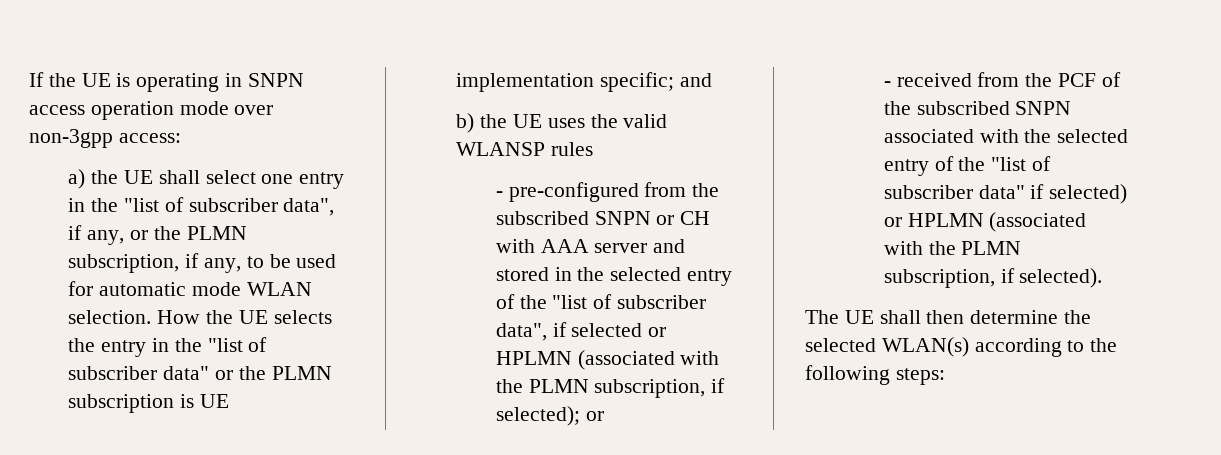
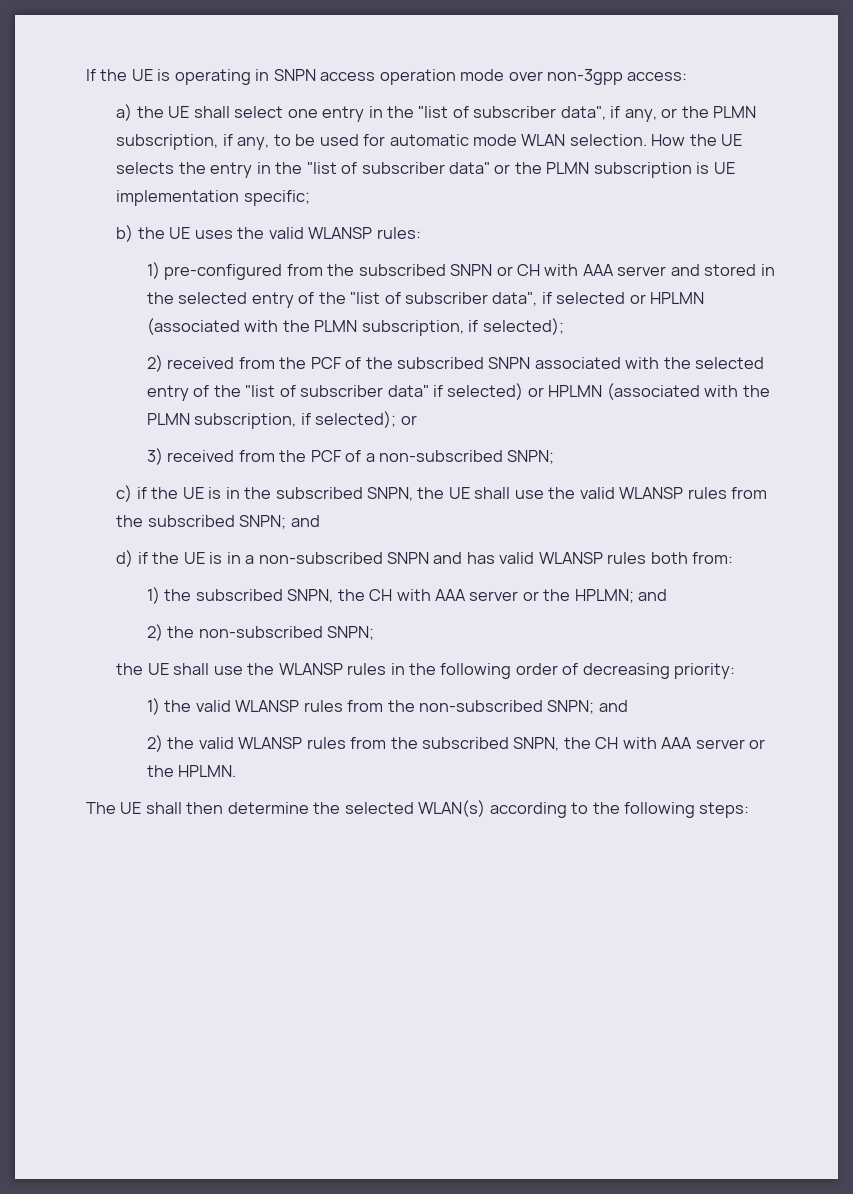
[680,73,713,87] and -> (310, 198) none
[551,142,594,156] [495,191,503,197] rules // - -> [376,227,421,239] [146,262,160,279] rules: // 1)
[585,411,604,421] [883,81,891,87] or // - -> [146,355,163,372] // 2)
[1019,268,1103,288] selected). -> [315,411,417,428] [146,448,555,465] [116,485,768,502] [116,515,320,529] [116,550,734,567] [146,587,668,604] [146,624,375,641] [116,663,736,679] [146,698,628,715] [146,735,766,752] [146,765,237,777] selected); or // 3) received from the PCF of a non-subscribed SNPN; // c) if the UE is in the subscribed SNPN, the UE shall use the valid WLANSP rules from the subscribed SNPN; and // d) if the UE is in a non-subscribed SNPN and has valid WLANSP rules both from: // 1) the subscribed SNPN, the CH with AAA server or the HPLMN; and // 2) the non-subscribed SNPN; // the UE shall use the WLANSP rules in the following order of decreasing priority: // 1) the valid WLANSP rules from the non-subscribed SNPN; and // 2) the valid WLANSP rules from the subscribed SNPN, the CH with AAA server or the HPLMN.

